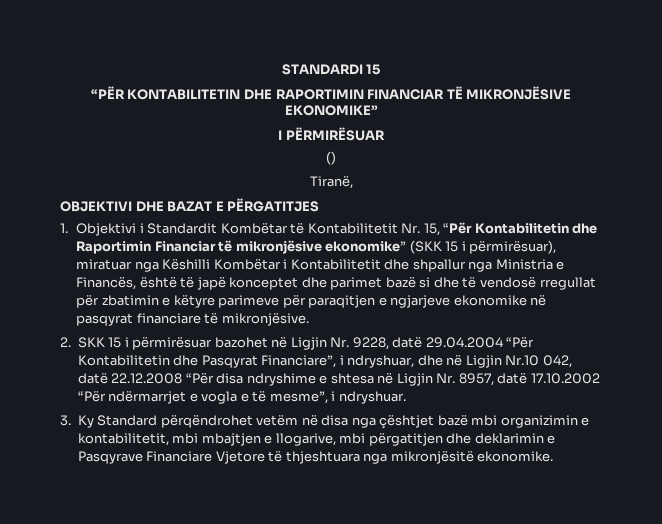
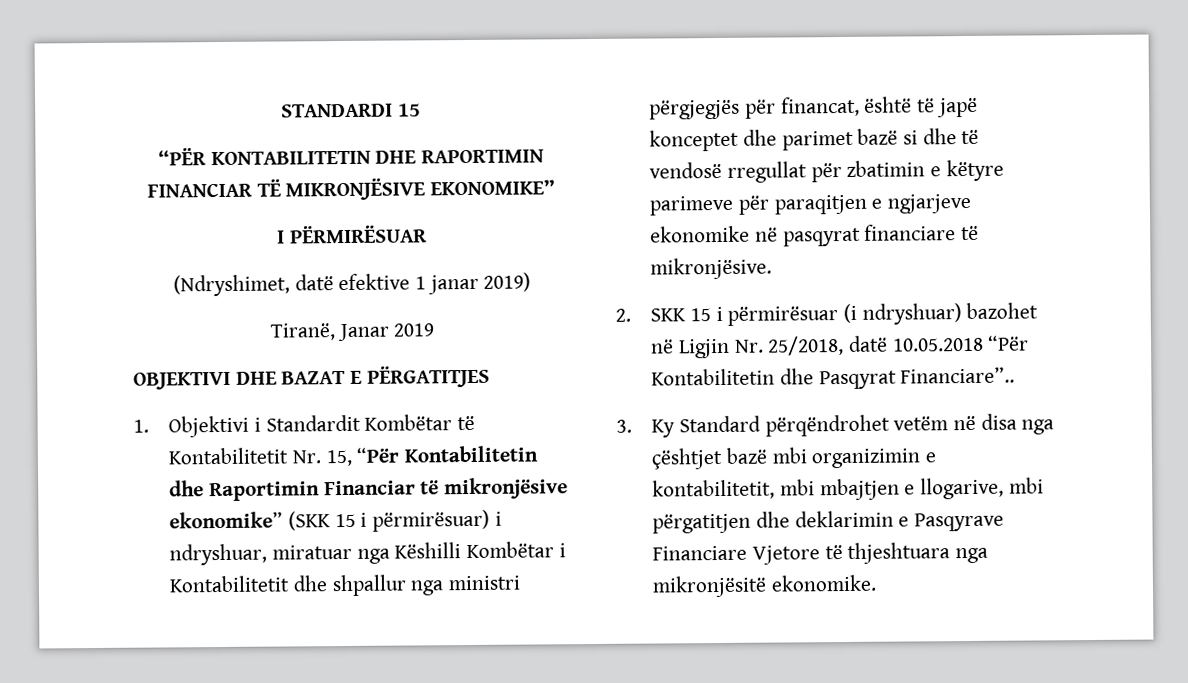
[326,151,336,165] () -> [172,272,532,297] (Ndryshimet, datë efektive 1 janar 2019)
(353, 182) none -> [336,323,435,342] Janar 2019
[469,240,557,254] përmirësuar), -> [371,509,502,532] [169,543,268,566] përmirësuar) i ndryshuar,
[495,259,565,270] [76,277,137,290] Ministria e Financës, -> [447,575,520,591] [649,96,860,120] ministri përgjegjës për financat,
(213, 343) none -> [842,303,962,325] (i ndryshuar)
[352,337,503,350] 9228, datë 29.04.2004 -> [767,335,984,356] 25/2018, datë 10.05.2018
[261,355,572,368] [77,373,600,386] [77,391,406,404] Financiare”, i ndryshuar, dhe në Ligjin Nr.10 042, datë 22.12.2008 “Për disa ndryshime e shtesa në Ligjin Nr. 8957, datë 17.10.2002 “Për ndërmarrjet e vogla e të mesme”, i ndryshuar. -> [900,366,1016,384] Financiare”..

